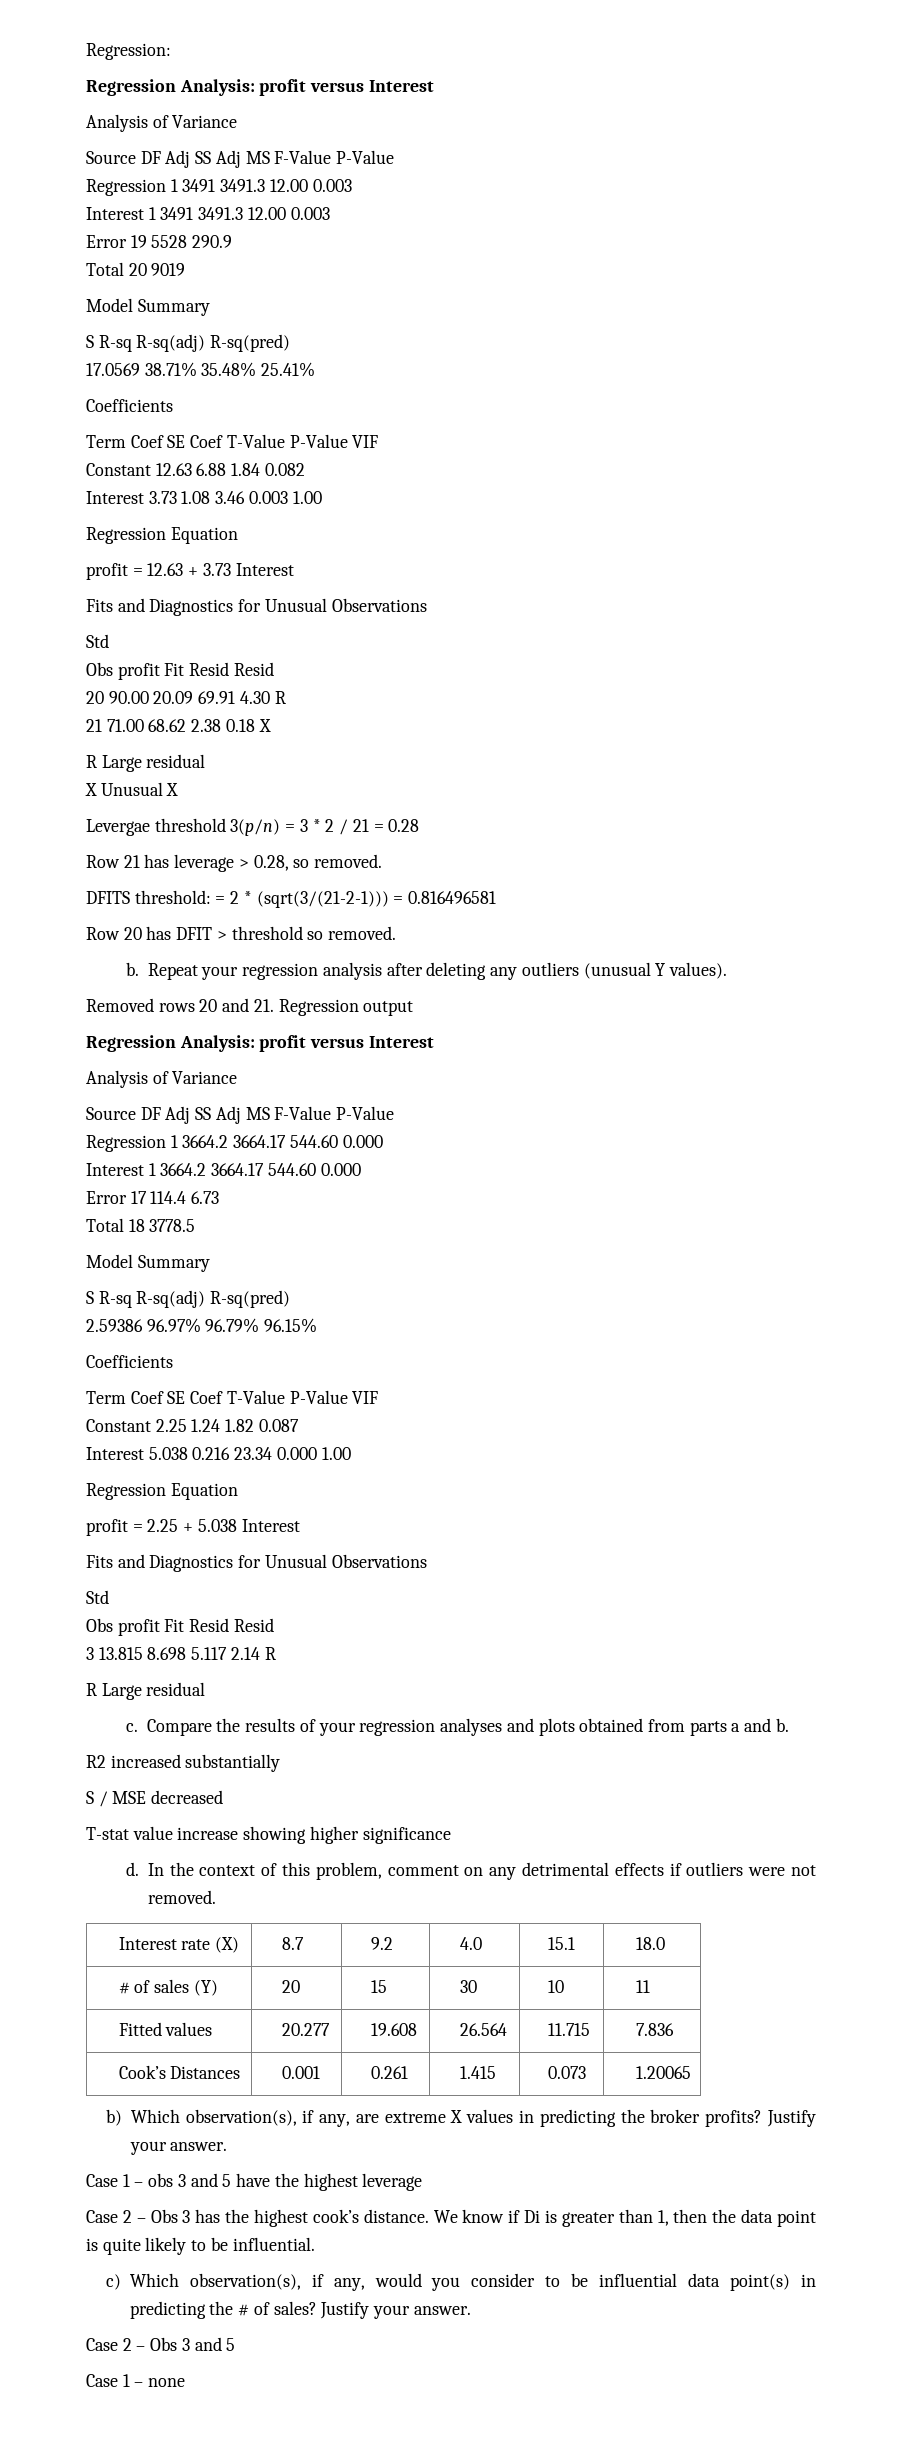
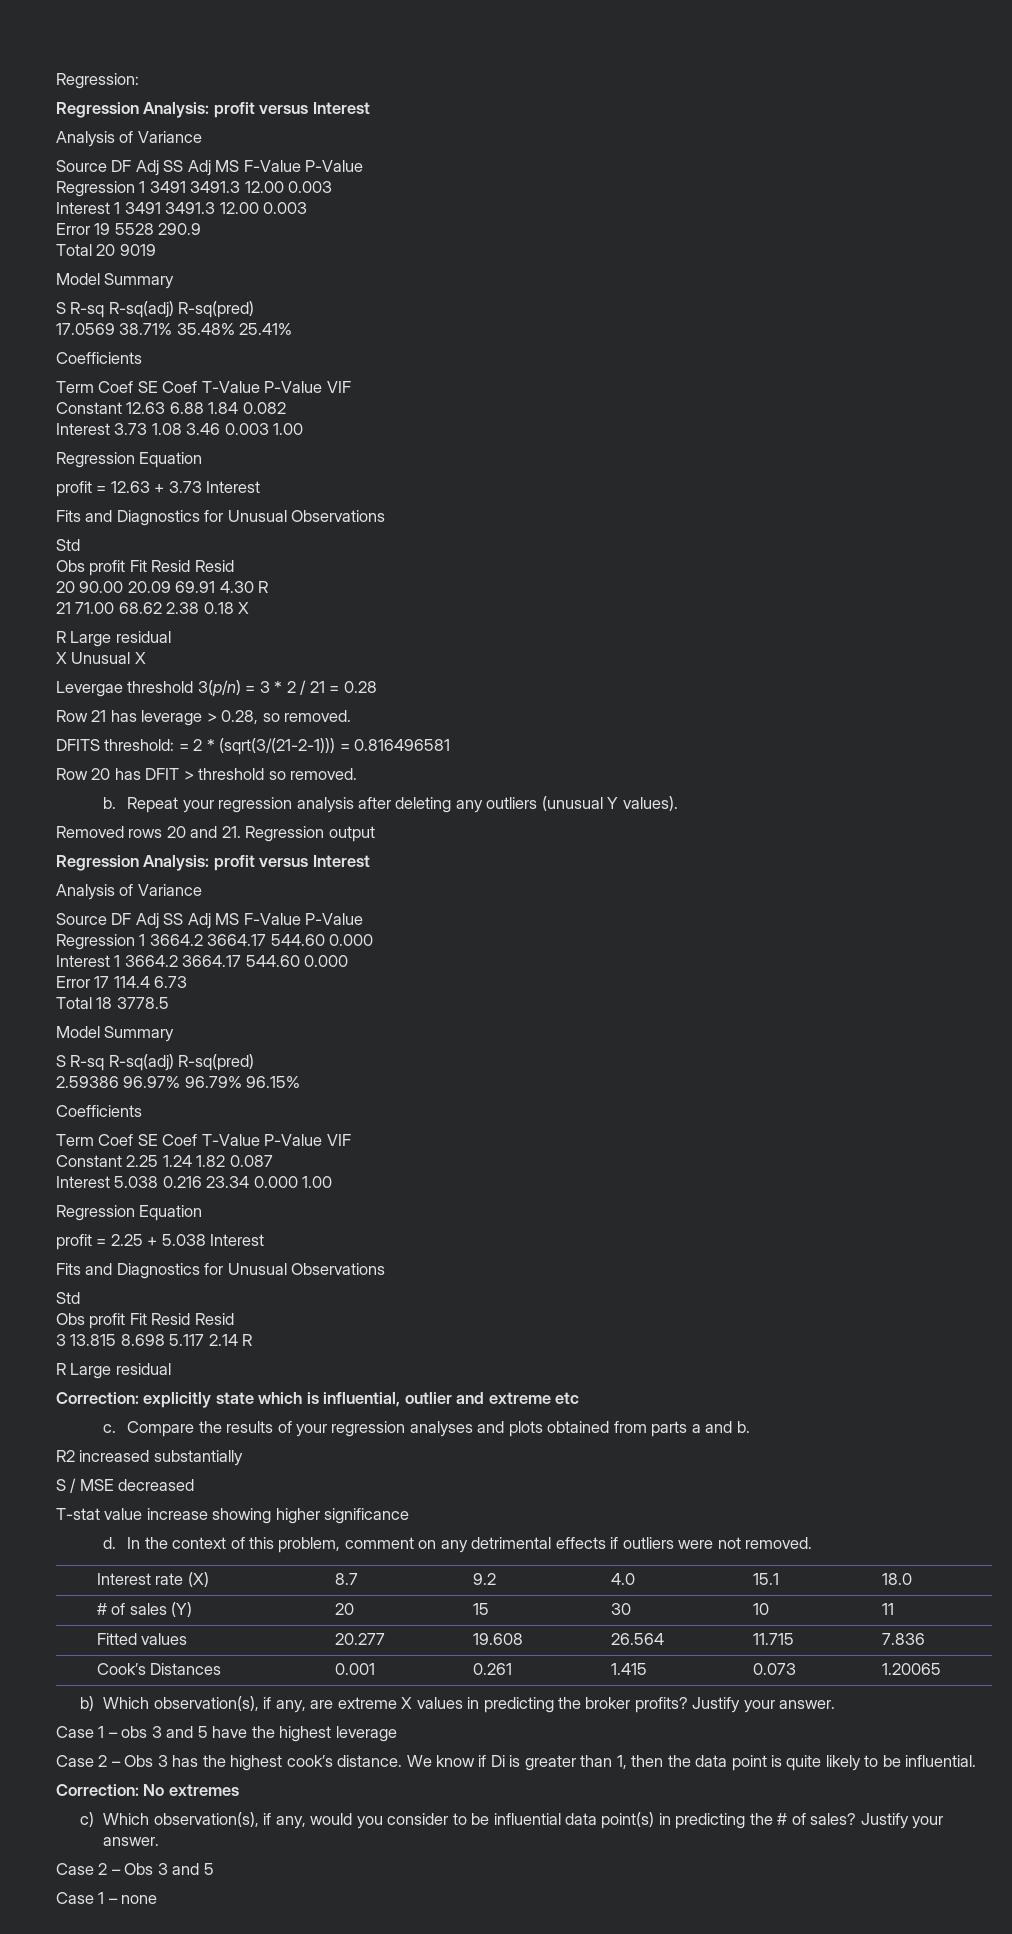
(206, 1689) none -> [56,1392,580,1408] // Correction: explicitly state which is influential, outlier and extreme etc
(315, 2244) none -> [56,1784,239,1796] // Correction: No extremes

